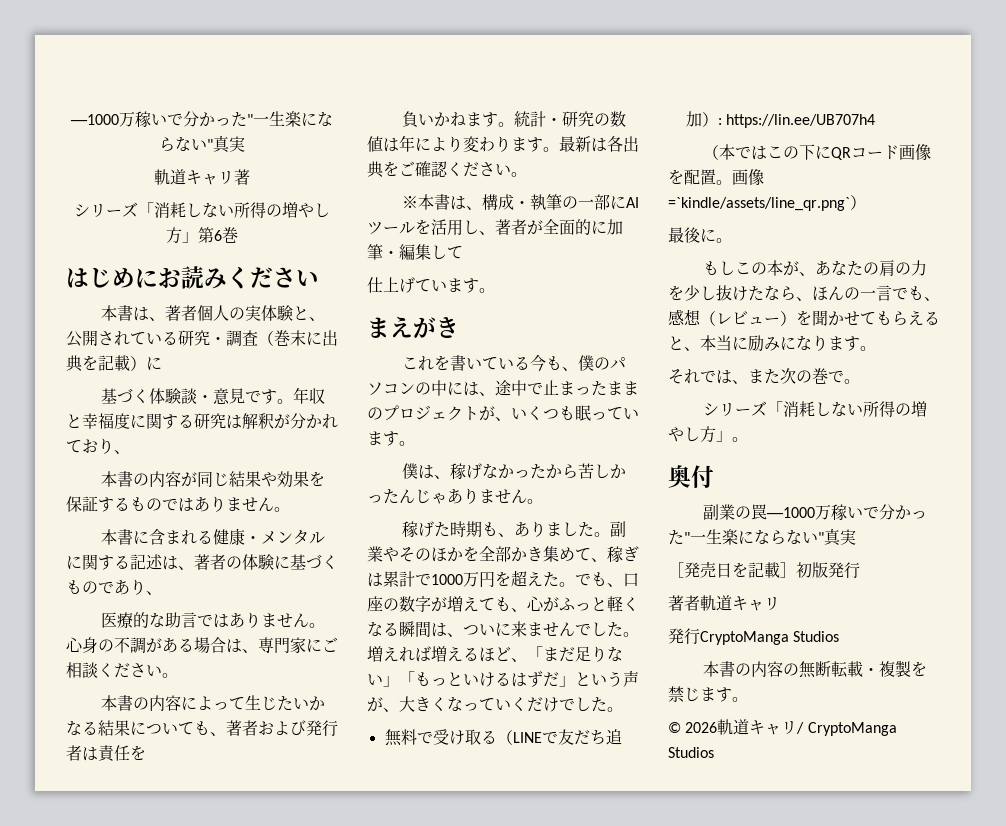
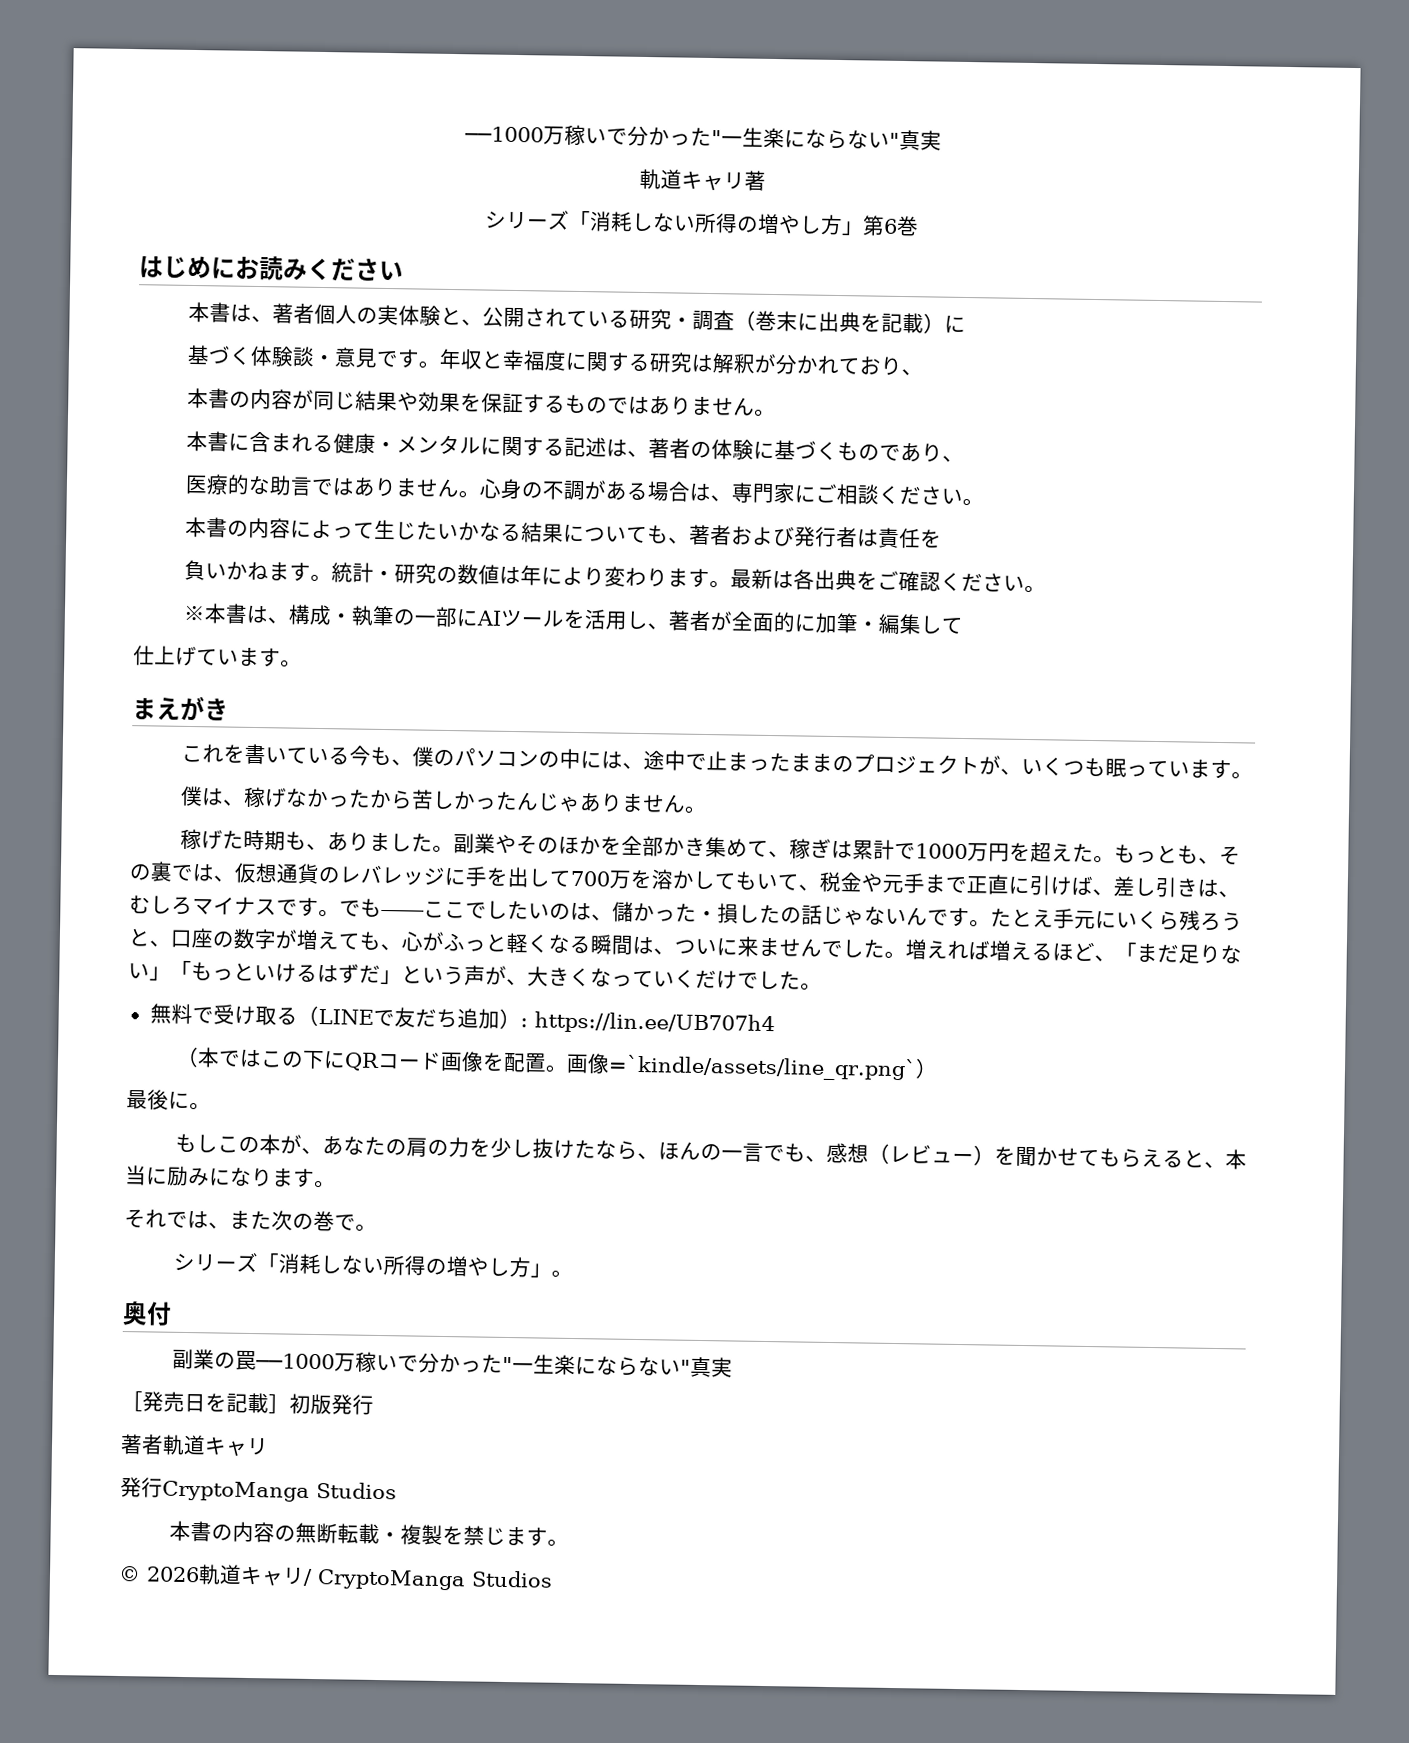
[575,572,607,586] でも -> [1114,844,1242,866] [129,861,1240,898] [129,895,1243,932] [128,928,151,947] もっとも、その裏では、仮想通貨のレバレッジに手を出して700万を溶かしてもいて、税金や元手まで正直に引けば、差し引きは、むしろマイナスです。でも――ここでしたいのは、儲かった・損したの話じゃないんです。たとえ手元にいくら残ろうと

